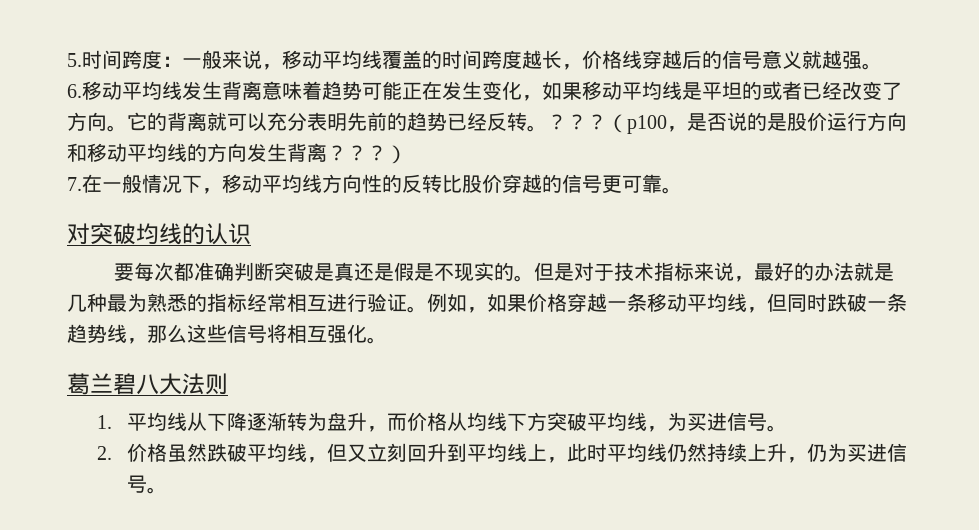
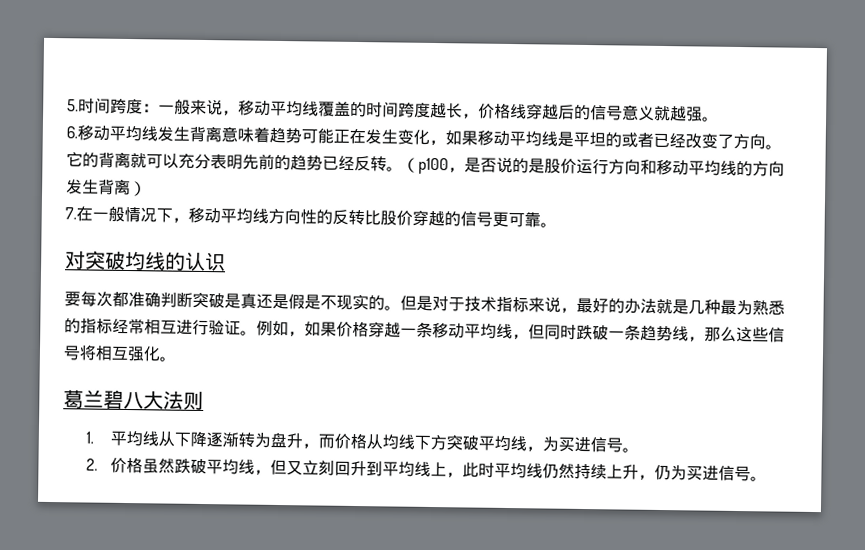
[547,114,607,130] ？？？ -> (403, 169) none
[327,145,387,161] ？？？ -> (131, 187) none

